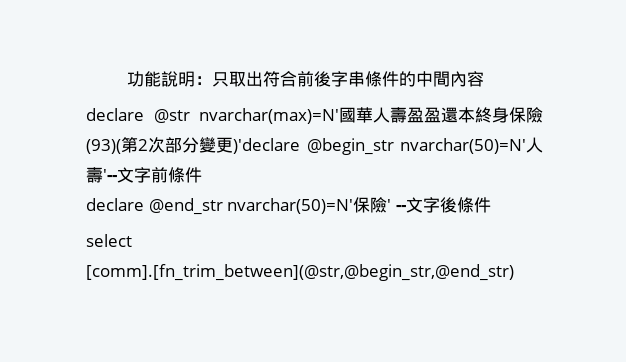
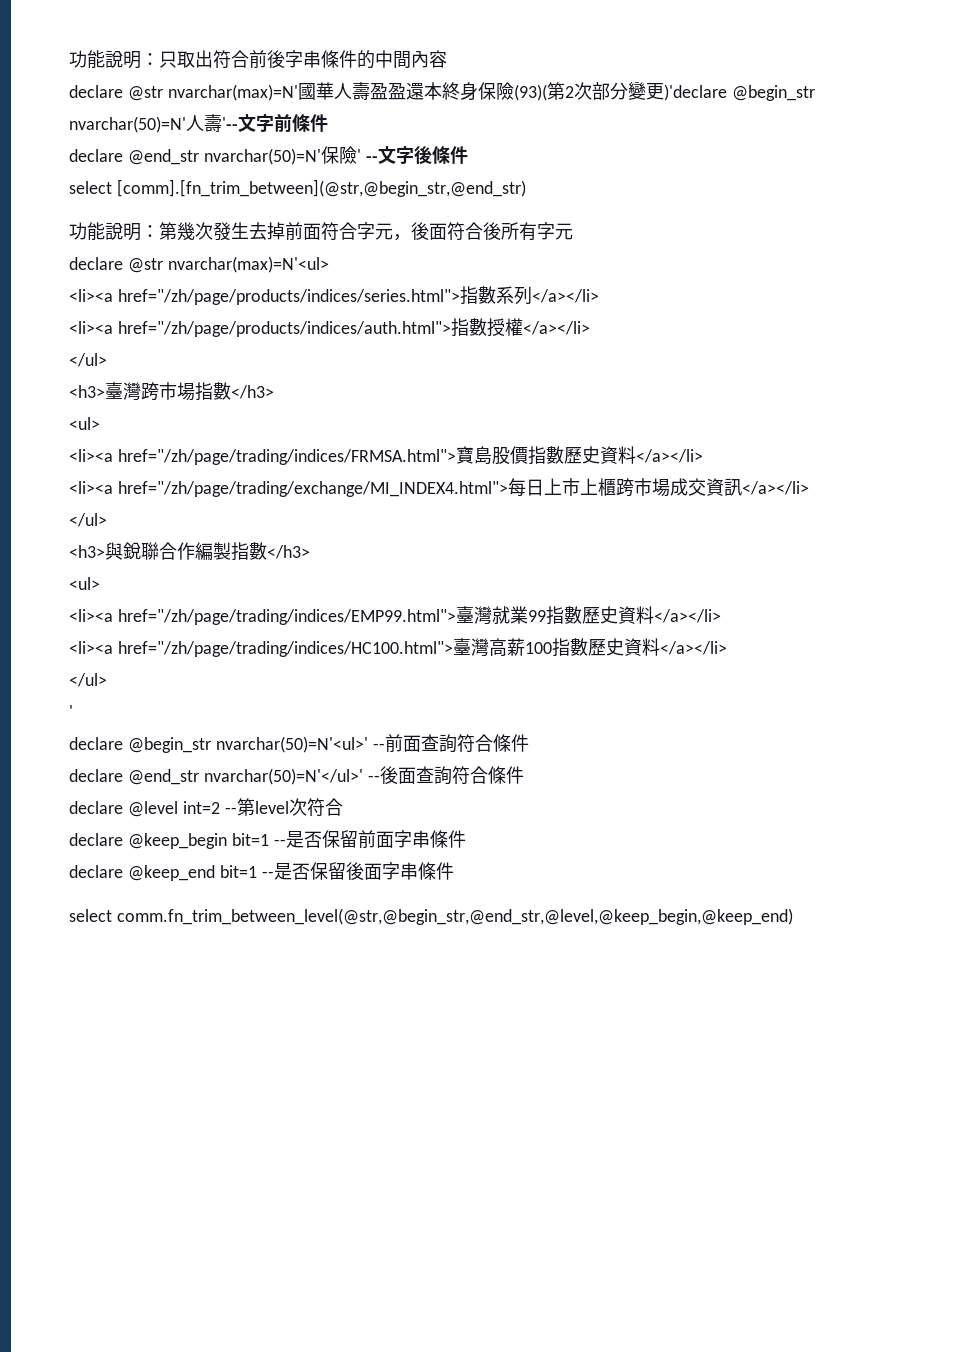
(514, 272) none -> [69,222,573,241] [69,256,329,273] [69,286,599,305] [69,318,590,337] [69,353,107,367] [69,382,274,401] [69,417,100,430] [69,446,703,465] [69,478,809,497] [69,513,107,527] [69,542,310,561] [69,577,100,590] [69,606,721,625] [69,638,727,657] [69,673,107,687] [69,705,73,718] [69,734,529,753] [69,766,524,785] [69,798,343,817] [69,830,466,849] [69,862,454,881] [69,908,793,925] // 功能說明：第幾次發生去掉前面符合字元，後面符合後所有字元 // declare @str nvarchar(max)=N'<ul> // <li><a href="/zh/page/products/indices/series.html">指數系列</a></li> // <li><a href="/zh/page/products/indices/auth.html">指數授權</a></li> // </ul> // <h3>臺灣跨市場指數</h3> // <ul> // <li><a href="/zh/page/trading/indices/FRMSA.html">寶島股價指數歷史資料</a></li> // <li><a href="/zh/page/trading/exchange/MI_INDEX4.html">每日上市上櫃跨市場成交資訊</a></li> // </ul> // <h3>與銳聯合作編製指數</h3> // <ul> // <li><a href="/zh/page/trading/indices/EMP99.html">臺灣就業99指數歷史資料</a></li> // <li><a href="/zh/page/trading/indices/HC100.html">臺灣高薪100指數歷史資料</a></li> // </ul> // ' // declare @begin_str nvarchar(50)=N'<ul>' --前面查詢符合條件 // declare @end_str nvarchar(50)=N'</ul>' --後面查詢符合條件 // declare @level int=2 --第level次符合 // declare @keep_begin bit=1 --是否保留前面字串條件 // declare @keep_end bit=1 --是否保留後面字串條件 // select comm.fn_trim_between_level(@str,@begin_str,@end_str,@level,@keep_begin,@keep_end)

